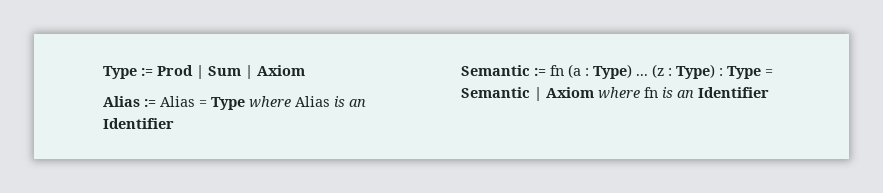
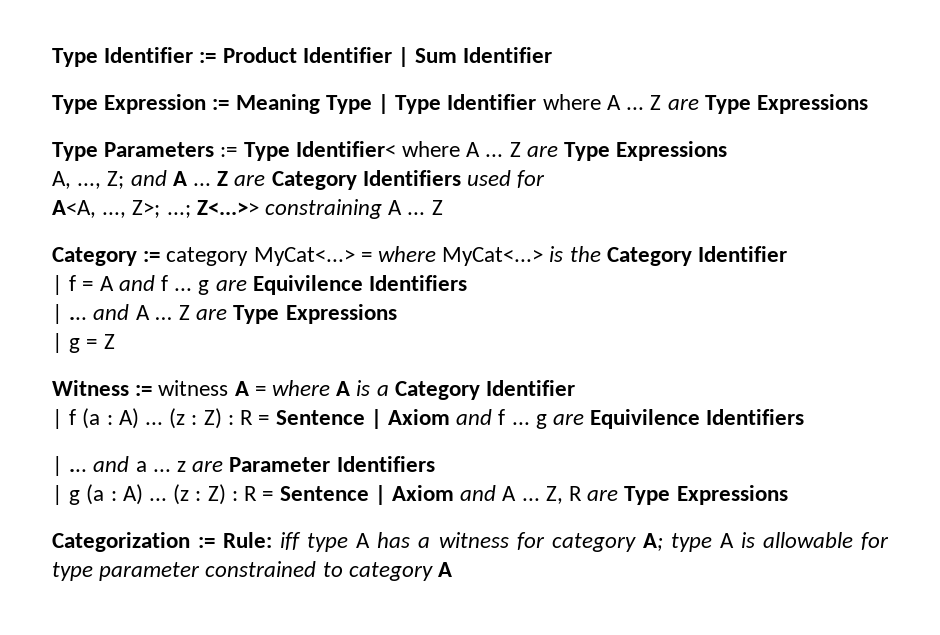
[103,65,305,79] [103,96,366,110] [103,118,174,129] [461,64,773,79] [461,87,769,101] Type := Prod | Sum | Axiom // Alias := Alias = Type where Alias is an Identifier // Semantic := fn (a : Type) ... (z : Type) : Type = Semantic | Axiom where fn is an Identifier -> [52,47,553,67] [52,94,868,114] [52,141,728,161] [52,170,546,190] [52,199,443,219] [52,246,788,266] [52,275,468,295] [52,304,397,324] [52,333,115,353] [52,380,576,400] [52,408,805,429] [52,456,435,476] [52,484,788,505] [52,532,889,552] [52,561,453,581] Type Identifier := Product Identifier | Sum Identifier // Type Expression := Meaning Type | Type Identifier where A ... Z are Type Expressions // Type Parameters := Type Identifier< where A ... Z are Type Expressions // A, ..., Z; and A ... Z are Category Identifiers used for // A<A, ..., Z>; ...; Z<...>> constraining A ... Z // Category := category MyCat<...> = where MyCat<...> is the Category Identifier // | f = A and f ... g are Equivilence Identifiers // | ... and A ... Z are Type Expressions // | g = Z // Witness := witness A = where A is a Category Identifier // | f (a : A) ... (z : Z) : R = Sentence | Axiom and f ... g are Equivilence Identifiers // | ... and a ... z are Parameter Identifiers // | g (a : A) ... (z : Z) : R = Sentence | Axiom and A ... Z, R are Type Expressions // Categorization := Rule: iff type A has a witness for category A; type A is allowable for type parameter constrained to category A

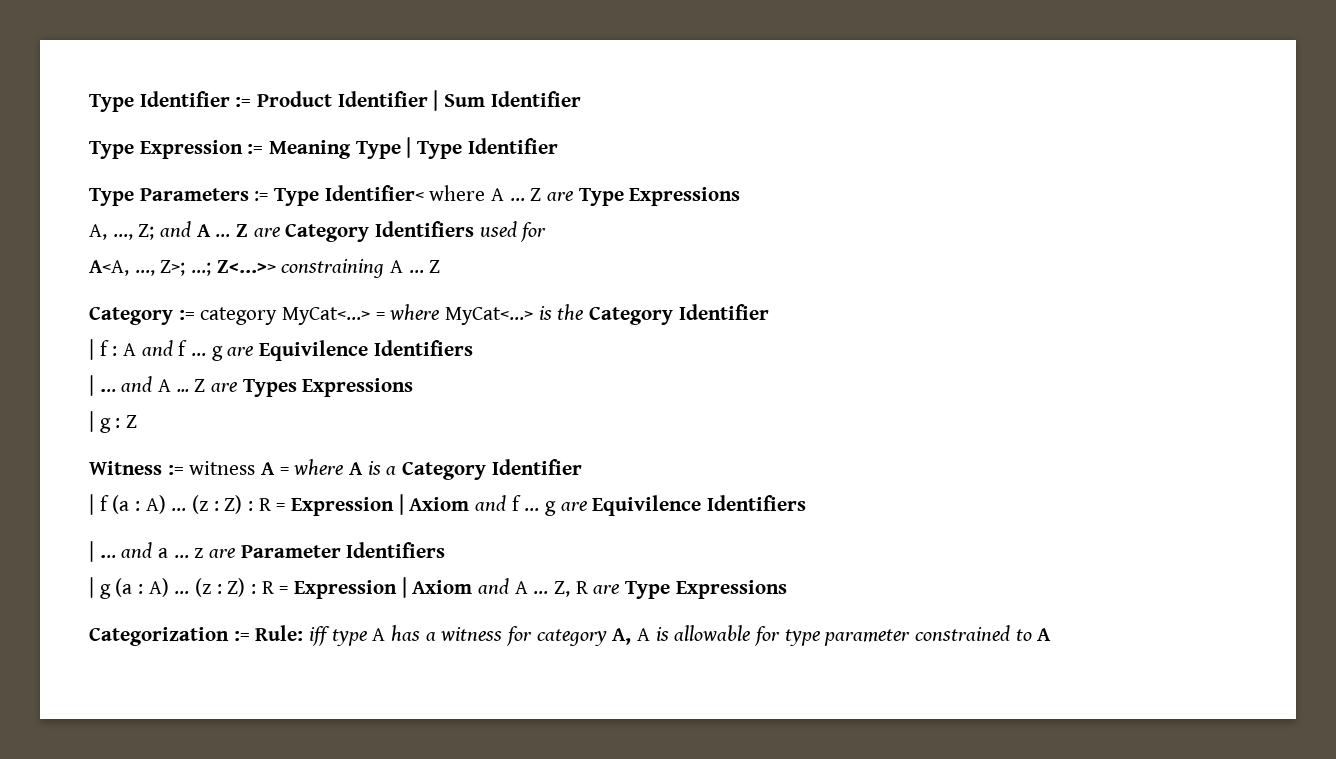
[542,94,868,114] where A ... Z are Type Expressions -> (558, 146) none
[82,281,94,291] = -> [112,346,118,356] :
[233,305,280,324] Type -> [242,379,297,397] Types
[86,339,98,349] = -> [115,418,121,428] :
[275,410,365,425] Sentence -> [291,497,395,516] Expression
[279,486,369,501] Sentence -> [294,580,398,599] Expression
[642,533,712,552] A; type -> [612,628,632,645] A,
[348,562,433,581] category -> (1032, 635) none

